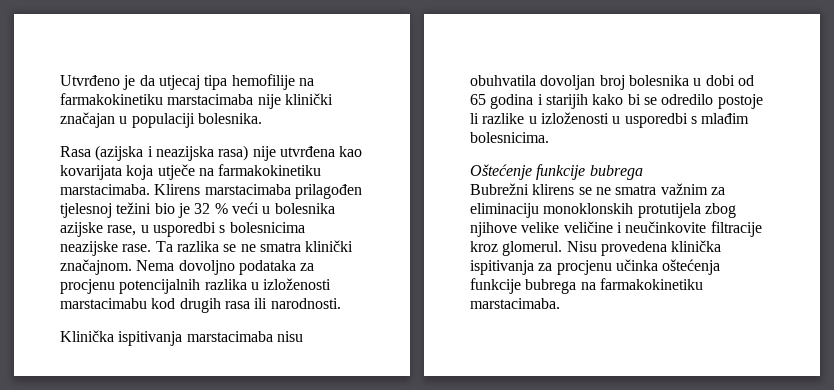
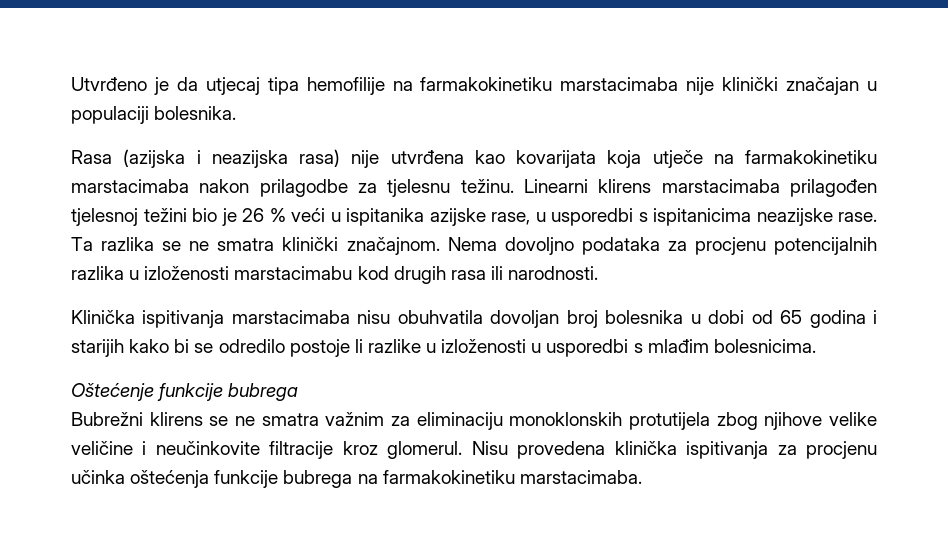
[60,184,201,195] marstacimaba. Klirens -> [71,179,652,197] marstacimaba nakon prilagodbe za tjelesnu težinu. Linearni klirens
[194,203,211,214] 32 -> [242,208,264,222] 26
[274,203,335,214] bolesnika -> [346,208,424,226] ispitanika
[229,222,305,233] bolesnicima -> [653,208,751,226] ispitanicima

